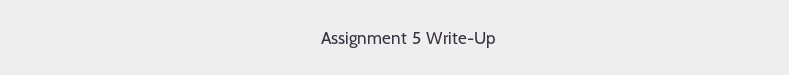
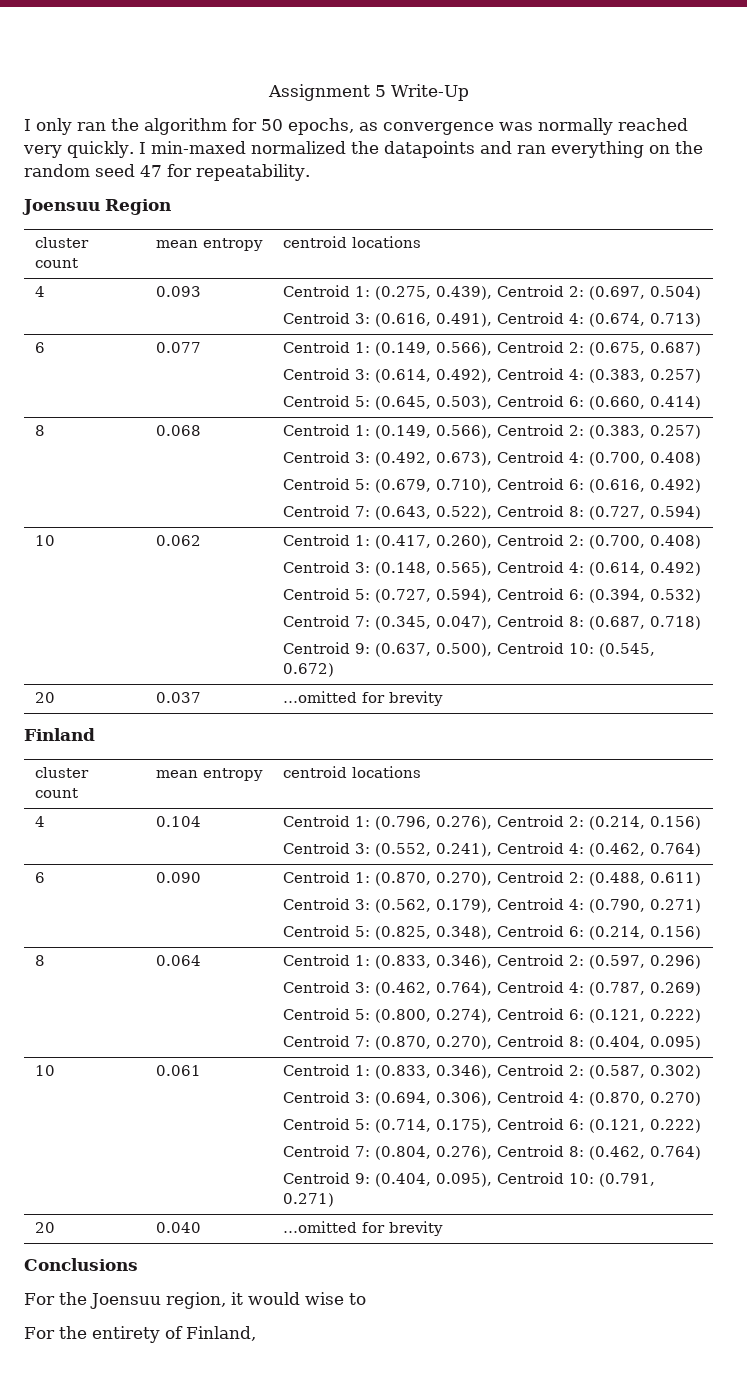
(495, 40) none -> [24,118,688,135] [23,141,703,158] [24,164,310,181] [22,199,171,215] [34,237,89,248] [34,258,78,268] [155,238,263,251] [282,236,421,248] [34,286,45,297] [155,286,201,297] [282,285,701,300] [282,312,701,327] [34,342,45,353] [155,342,201,353] [282,341,701,356] [282,368,701,383] [282,395,701,410] [34,425,45,436] [155,425,201,436] [282,424,701,439] [282,451,701,466] [282,478,701,493] [282,505,701,520] [34,535,55,546] [155,535,201,546] [282,534,701,549] [282,561,701,576] [282,588,701,603] [282,615,701,630] [282,642,655,657] [282,663,334,677] [34,692,55,703] [155,692,201,703] [282,691,443,706] [24,728,95,741] [34,767,89,778] [34,788,78,798] [155,768,263,781] [282,766,421,778] [34,816,45,827] [155,816,201,827] [282,815,701,830] [282,842,701,857] [34,872,45,883] [155,872,201,883] [282,871,701,886] [282,898,701,913] [282,925,701,940] [34,955,45,966] [155,955,201,966] [282,954,701,969] [282,981,701,996] [282,1008,701,1023] [282,1035,701,1050] [34,1065,55,1076] [155,1065,201,1076] [282,1064,701,1079] [282,1091,701,1106] [282,1118,701,1133] [282,1145,701,1160] [282,1172,655,1187] [282,1193,334,1207] [34,1222,55,1233] [155,1222,201,1233] [282,1221,443,1236] [24,1258,138,1271] [24,1292,366,1309] [24,1326,256,1343] // I only ran the algorithm for 50 epochs, as convergence was normally reached very quickly. I min-maxed normalized the datapoints and ran everything on the random seed 47 for repeatability. // Joensuu Region // cluster count | mean entropy | centroid locations // 4 | 0.093 | Centroid 1: (0.275, 0.439), Centroid 2: (0.697, 0.504) // Centroid 3: (0.616, 0.491), Centroid 4: (0.674, 0.713) // 6 | 0.077 | Centroid 1: (0.149, 0.566), Centroid 2: (0.675, 0.687) // Centroid 3: (0.614, 0.492), Centroid 4: (0.383, 0.257) // Centroid 5: (0.645, 0.503), Centroid 6: (0.660, 0.414) // 8 | 0.068 | Centroid 1: (0.149, 0.566), Centroid 2: (0.383, 0.257) // Centroid 3: (0.492, 0.673), Centroid 4: (0.700, 0.408) // Centroid 5: (0.679, 0.710), Centroid 6: (0.616, 0.492) // Centroid 7: (0.643, 0.522), Centroid 8: (0.727, 0.594) // 10 | 0.062 | Centroid 1: (0.417, 0.260), Centroid 2: (0.700, 0.408) // Centroid 3: (0.148, 0.565), Centroid 4: (0.614, 0.492) // Centroid 5: (0.727, 0.594), Centroid 6: (0.394, 0.532) // Centroid 7: (0.345, 0.047), Centroid 8: (0.687, 0.718) // Centroid 9: (0.637, 0.500), Centroid 10: (0.545, 0.672) // 20 | 0.037 | …omitted for brevity // Finland // cluster count | mean entropy | centroid locations // 4 | 0.104 | Centroid 1: (0.796, 0.276), Centroid 2: (0.214, 0.156) // Centroid 3: (0.552, 0.241), Centroid 4: (0.462, 0.764) // 6 | 0.090 | Centroid 1: (0.870, 0.270), Centroid 2: (0.488, 0.611) // Centroid 3: (0.562, 0.179), Centroid 4: (0.790, 0.271) // Centroid 5: (0.825, 0.348), Centroid 6: (0.214, 0.156) // 8 | 0.064 | Centroid 1: (0.833, 0.346), Centroid 2: (0.597, 0.296) // Centroid 3: (0.462, 0.764), Centroid 4: (0.787, 0.269) // Centroid 5: (0.800, 0.274), Centroid 6: (0.121, 0.222) // Centroid 7: (0.870, 0.270), Centroid 8: (0.404, 0.095) // 10 | 0.061 | Centroid 1: (0.833, 0.346), Centroid 2: (0.587, 0.302) // Centroid 3: (0.694, 0.306), Centroid 4: (0.870, 0.270) // Centroid 5: (0.714, 0.175), Centroid 6: (0.121, 0.222) // Centroid 7: (0.804, 0.276), Centroid 8: (0.462, 0.764) // Centroid 9: (0.404, 0.095), Centroid 10: (0.791, 0.271) // 20 | 0.040 | …omitted for brevity // Conclusions // For the Joensuu region, it would wise to // For the entirety of Finland,

